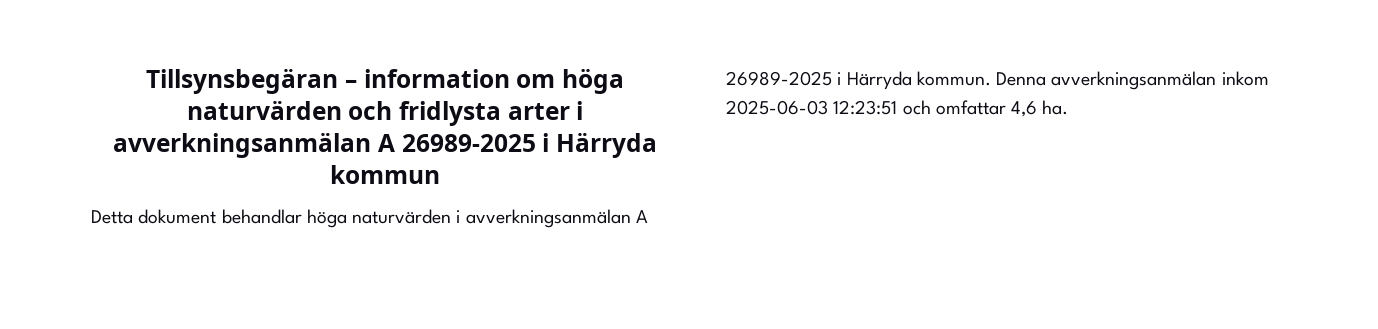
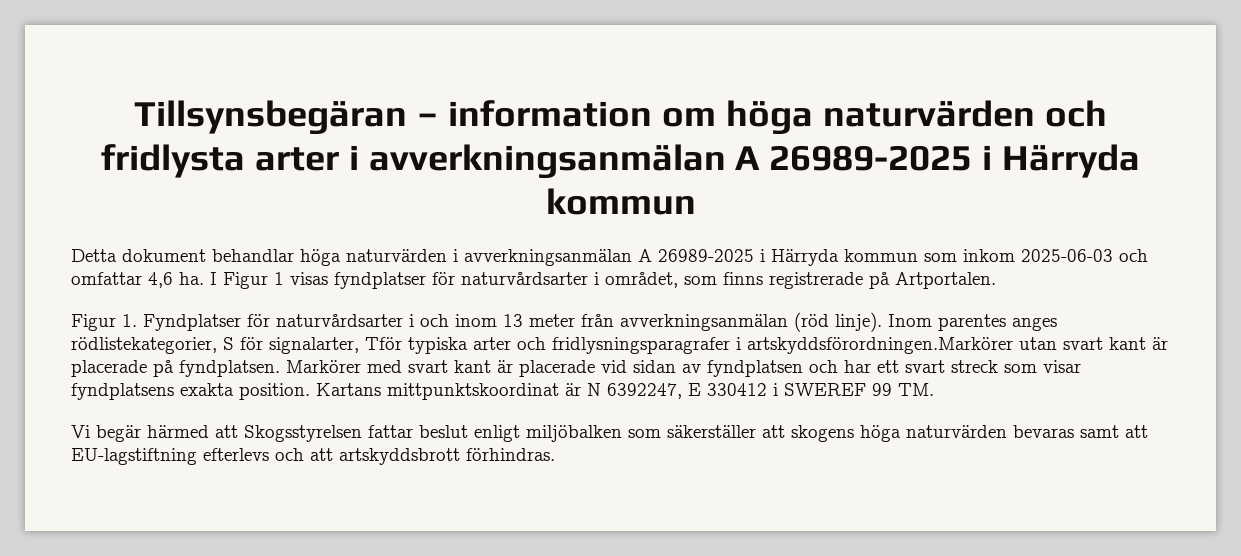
[916,71,1217,90] kommun. Denna avverkningsanmälan -> [844,249,957,262] kommun som
[833,100,898,115] 12:23:51 -> (1113, 255) none
(1069, 107) none -> [210,272,996,289] [71,312,1057,332] [71,337,1168,354] [71,360,1081,377] [71,383,934,400] [71,425,1148,442] [71,448,555,465] I Figur 1 visas fyndplatser för naturvårdsarter i området, som finns registrerade på Artportalen. // Figur 1. Fyndplatser för naturvårdsarter i och inom 13 meter från avverkningsanmälan (röd linje). Inom parentes anges rödlistekategorier, S för signalarter, Tför typiska arter och fridlysningsparagrafer i artskyddsförordningen.Markörer utan svart kant är placerade på fyndplatsen. Markörer med svart kant är placerade vid sidan av fyndplatsen och har ett svart streck som visar fyndplatsens exakta position. Kartans mittpunktskoordinat är N 6392247, E 330412 i SWEREF 99 TM. // Vi begär härmed att Skogsstyrelsen fattar beslut enligt miljöbalken som säkerställer att skogens höga naturvärden bevaras samt att EU-lagstiftning efterlevs och att artskyddsbrott förhindras.

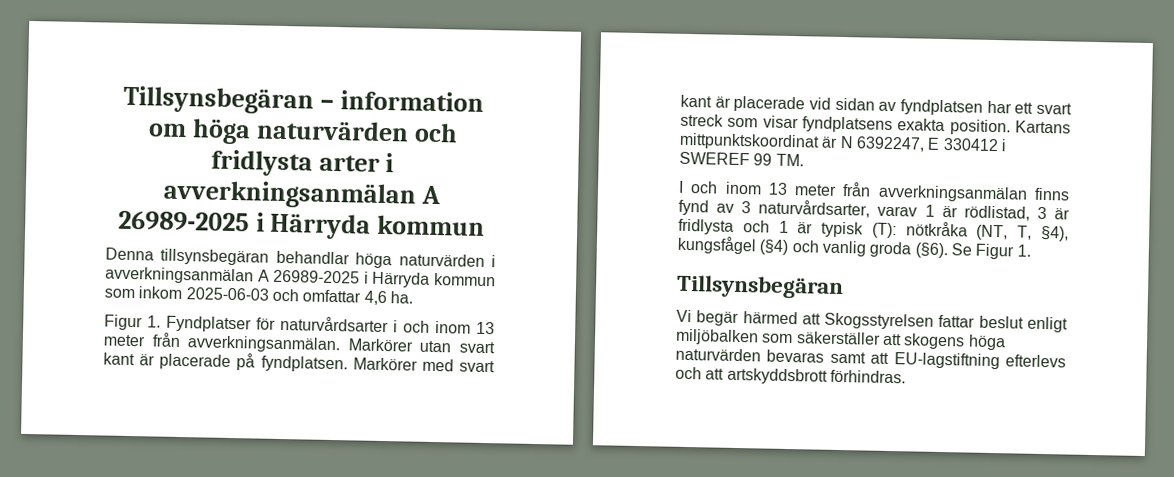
[71,249,206,262] Detta dokument -> [105,247,270,266] Denna tillsynsbegäran
[210,272,996,289] I Figur 1 visas fyndplatser för naturvårdsarter i området, som finns registrerade på Artportalen. -> (413, 297) none
[620,312,1057,332] [71,337,1013,354] avverkningsanmälan (röd linje). Inom parentes anges rödlistekategorier, S för signalarter, Tför typiska arter och fridlysningsparagrafer i artskyddsförordningen.Markörer -> [187,335,413,354] avverkningsanmälan. Markörer
[809,360,838,373] och -> (983, 107) none
(934, 389) none -> [678,180,1070,203] [678,199,1070,221] [678,218,1069,242] [677,235,1031,260] [676,274,844,300] // I och inom 13 meter från avverkningsanmälan finns fynd av 3 naturvårdsarter, varav 1 är rödlistad, 3 är fridlysta och 1 är typisk (T): nötkråka (NT, T, §4), kungsfågel (§4) och vanlig groda (§6). Se Figur 1. // Tillsynsbegäran

